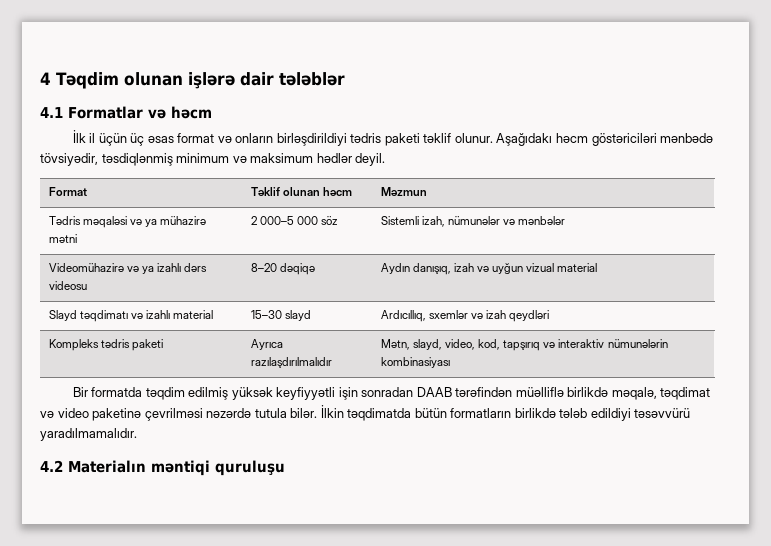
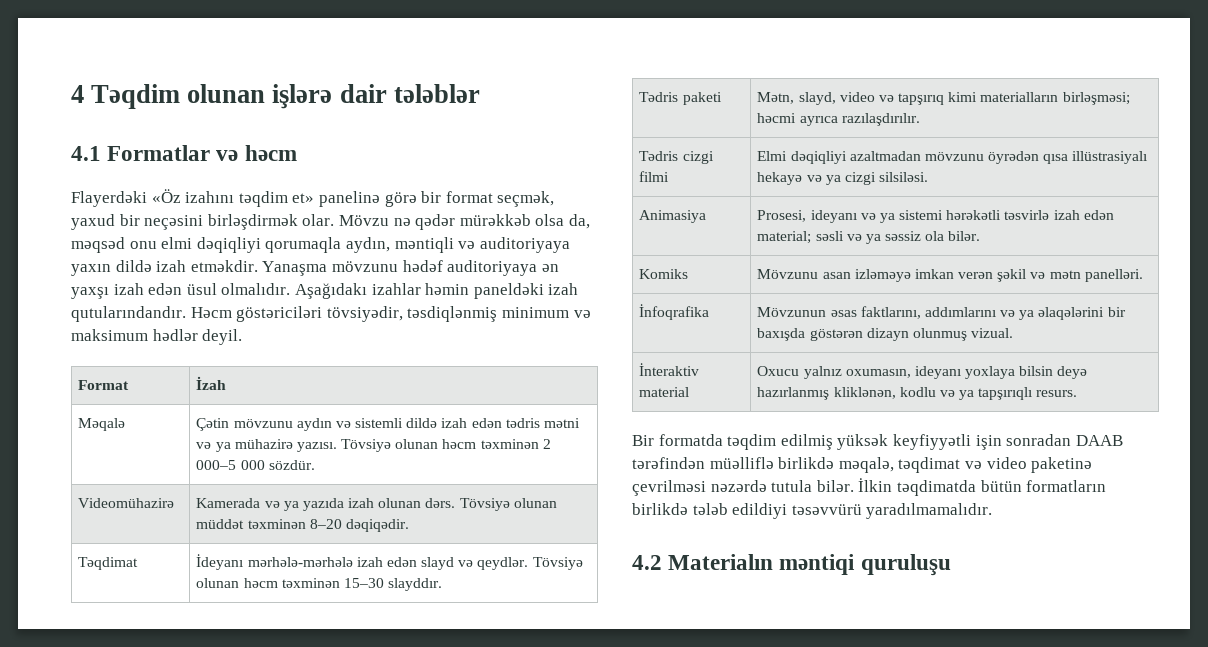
[72,130,714,146] İlk il üçün üç əsas format və onların birləşdirildiyi tədris paketi təklif olunur. Aşağıdakı həcm göstəriciləri mənbədə -> [71,189,555,207] [71,214,590,230] [71,237,570,253] [71,260,559,276] [71,283,579,299] [71,306,323,322] Flayerdəki «Öz izahını təqdim et» panelinə görə bir format seçmək, yaxud bir neçəsini birləşdirmək olar. Mövzu nə qədər mürəkkəb olsa da, məqsəd onu elmi dəqiqliyi qorumaqla aydın, məntiqli və auditoriyaya yaxın dildə izah etməkdir. Yanaşma mövzunu hədəf auditoriyaya ən yaxşı izah edən üsul olmalıdır. Aşağıdakı izahlar həmin paneldəki izah qutularındandır. Həcm göstəriciləri
[250,187,352,196] [380,187,427,196] [48,216,207,228] [48,234,77,243] [250,216,339,225] [380,216,566,227] Təklif olunan həcm | Məzmun // Tədris məqaləsi və ya mühazirə mətni | 2 000–5 000 söz | Sistemli izah, nümunələr və mənbələr -> [196,376,227,390] [78,418,126,431] [196,418,580,431] [196,439,551,452] [196,460,315,470] İzah // Məqalə | Çətin mövzunu aydın və sistemli dildə izah edən tədris mətni və ya mühazirə yazısı. Tövsiyə olunan həcm təxminən 2 000–5 000 sözdür.
[126,263,208,274] [48,281,87,290] [250,263,315,275] [380,263,598,275] [48,310,214,322] [250,310,311,321] [380,310,550,322] [48,339,163,351] [250,339,283,350] [250,357,332,368] və ya izahlı dərs videosu | 8–20 dəqiqə | Aydın danışıq, izah və uyğun vizual material // Slayd təqdimatı və izahlı material | 15–30 slayd | Ardıcıllıq, sxemlər və izah qeydləri // Kompleks tədris paketi | Ayrıca razılaşdırılmalıdır -> [196,498,557,511] [196,519,409,532] [78,557,139,570] [196,554,583,570] [196,578,443,591] [639,92,722,105] | Kamerada və ya yazıda izah olunan dərs. Tövsiyə olunan müddət təxminən 8–20 dəqiqədir. // Təqdimat | İdeyanı mərhələ-mərhələ izah edən slayd və qeydlər. Tövsiyə olunan həcm təxminən 15–30 slayddır. // Tədris paketi
[444,339,668,351] [380,357,450,368] video, kod, tapşırıq və interaktiv nümunələrin kombinasiyası -> [839,92,1130,105] [757,113,920,126] [639,151,714,164] [639,171,670,182] [757,151,1149,164] [757,172,929,185] [639,210,707,223] [757,210,1114,223] [757,231,981,244] [639,269,689,279] [757,269,1143,282] [639,304,710,320] [757,306,1126,320] [757,328,1014,341] [639,363,700,376] [639,387,690,397] [757,366,1088,379] [757,387,1078,400] video və tapşırıq kimi materialların birləşməsi; həcmi ayrıca razılaşdırılır. // Tədris cizgi filmi | Elmi dəqiqliyi azaltmadan mövzunu öyrədən qısa illüstrasiyalı hekayə və ya cizgi silsiləsi. // Animasiya | Prosesi, ideyanı və ya sistemi hərəkətli təsvirlə izah edən material; səsli və ya səssiz ola bilər. // Komiks | Mövzunu asan izləməyə imkan verən şəkil və mətn panelləri. // İnfoqrafika | Mövzunun əsas faktlarını, addımlarını və ya əlaqələrini bir baxışda göstərən dizayn olunmuş vizual. // İnteraktiv material | Oxucu yalnız oxumasın, ideyanı yoxlaya bilsin deyə hazırlanmış kliklənən, kodlu və ya tapşırıqlı resurs.

